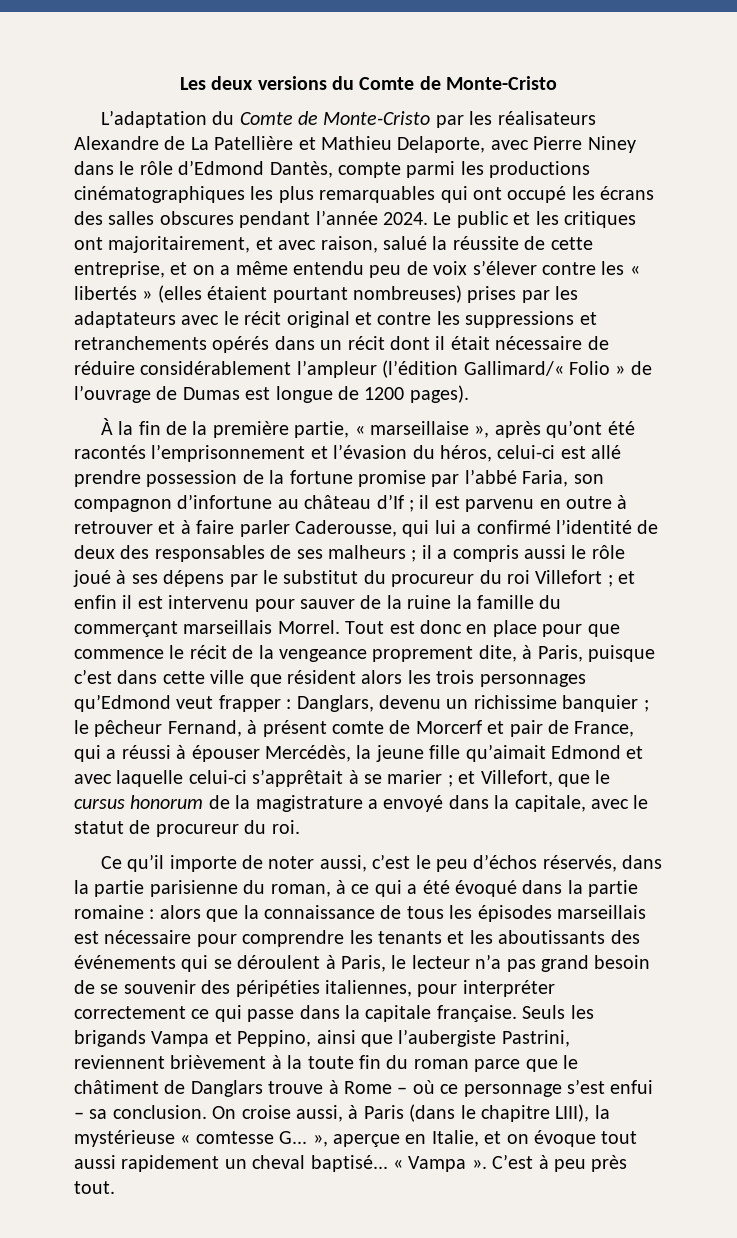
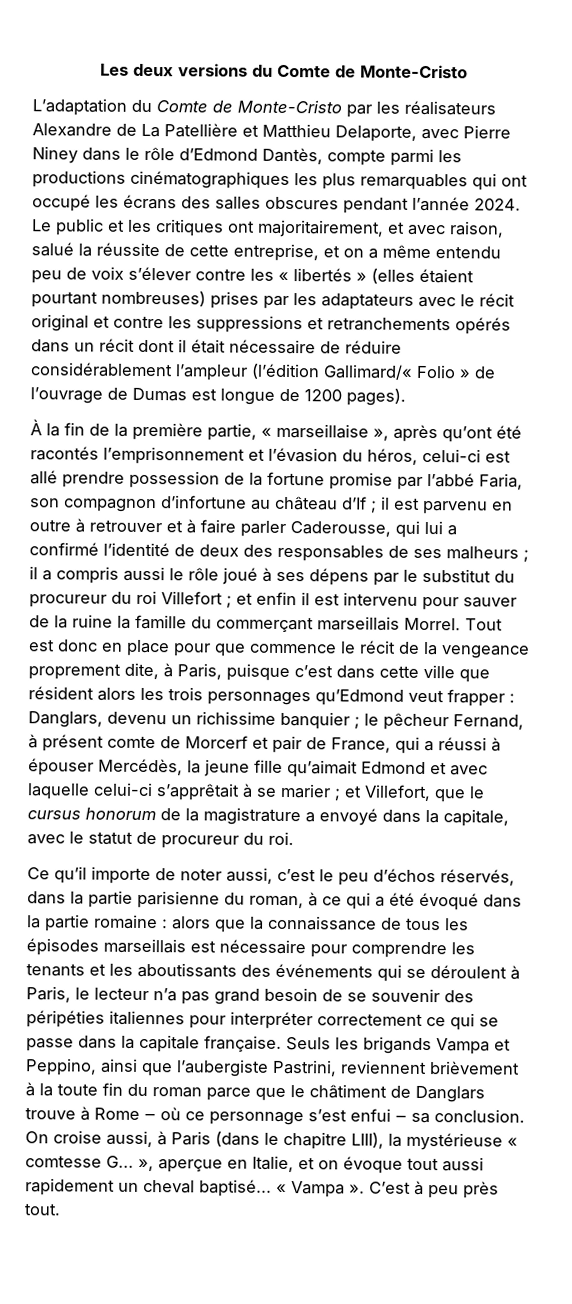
[321,136,392,150] Mathieu -> [262,123,331,139] Matthieu
[325,980,412,997] italiennes, -> [109,1010,185,1026] italiennes
(242, 1013) none -> [479,1017,499,1027] se

